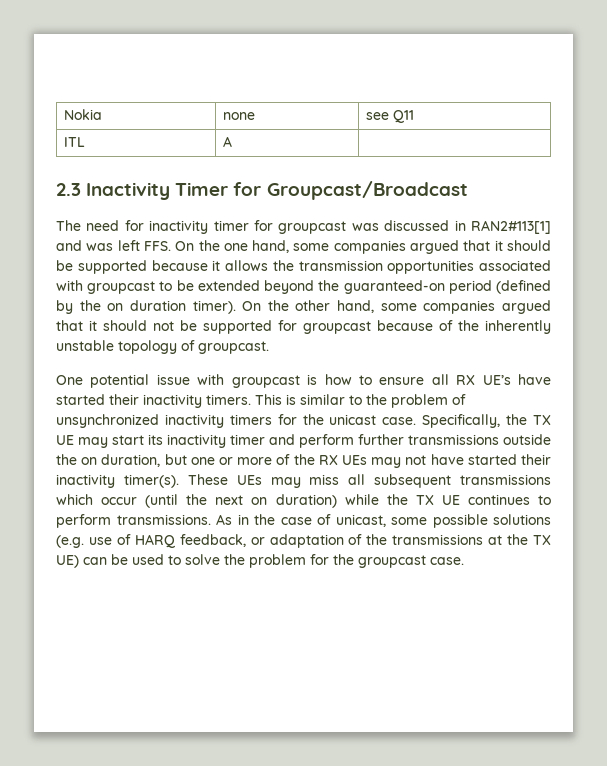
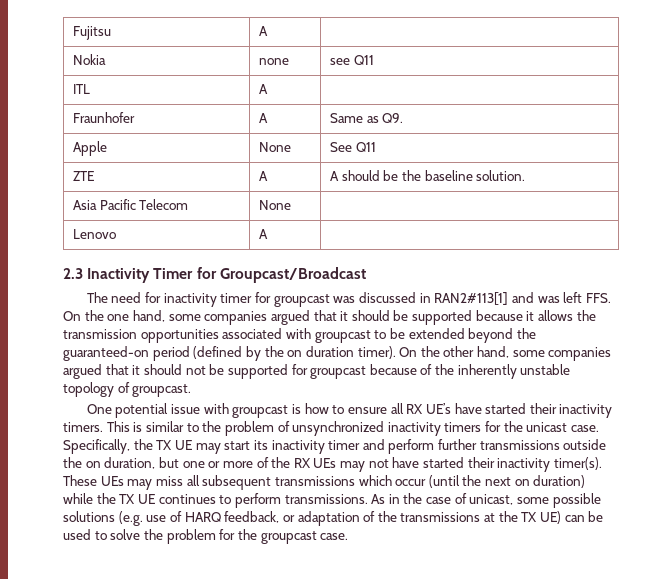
(63, 114) none -> [73,26,112,40] [259,26,269,36] Fujitsu | A | //
(232, 141) none -> [73,112,136,123] [259,113,269,123] [330,113,404,123] [73,141,108,156] [259,142,292,152] [330,142,376,152] [73,171,95,181] [259,171,269,181] [330,170,526,181] [73,199,189,210] [259,200,292,210] [73,229,117,239] [259,229,269,239] // Fraunhofer | A | Same as Q9. // Apple | None | See Q11 // ZTE | A | A should be the baseline solution. // Asia Pacific Telecom | None | // Lenovo | A |

